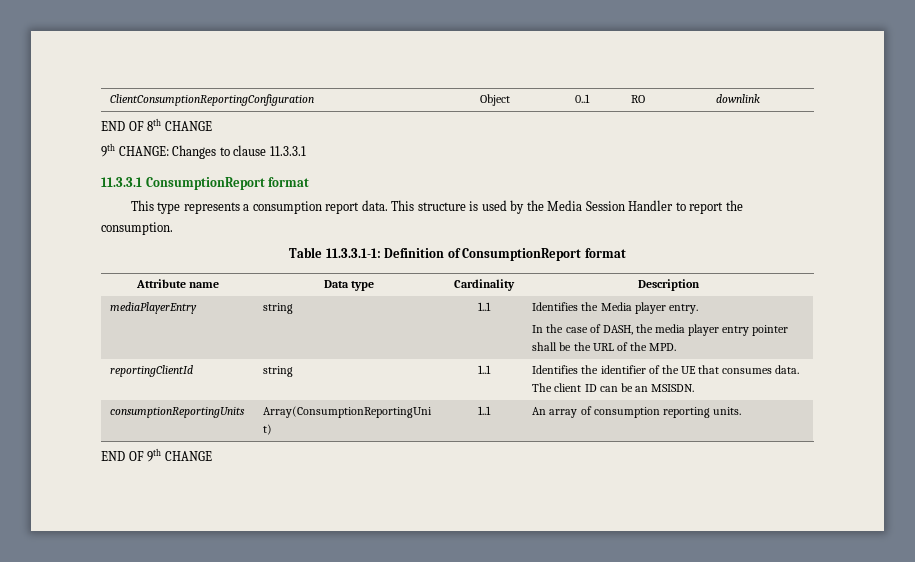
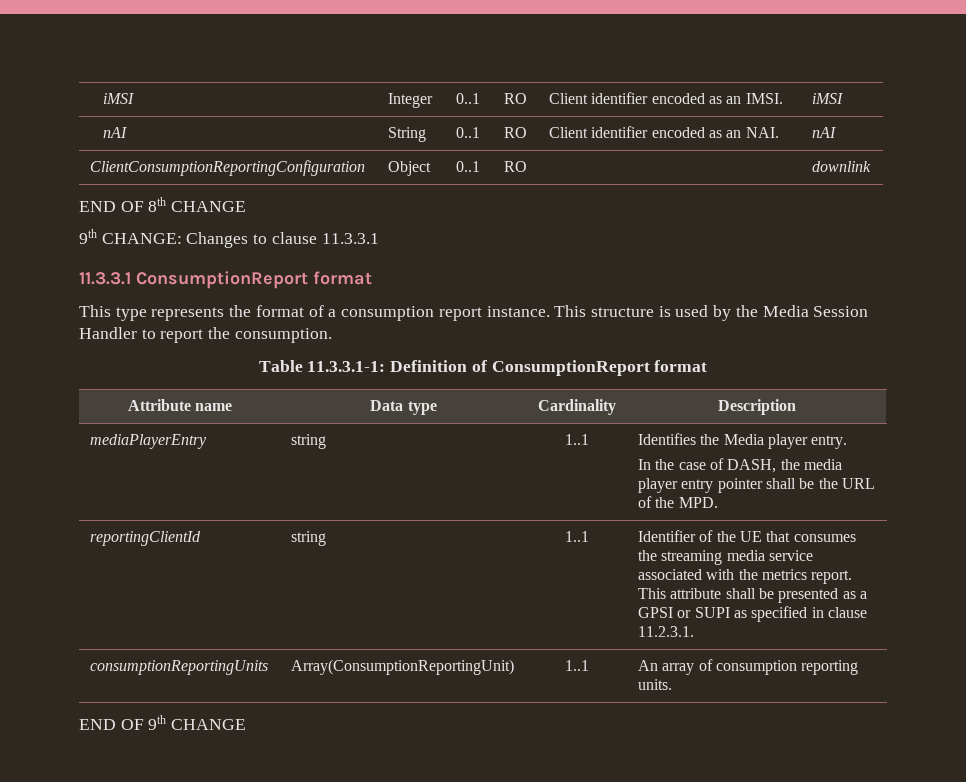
(110, 100) none -> [103,93,135,104] [388,93,434,108] [456,93,480,104] [503,93,527,104] [549,92,783,104] [812,93,844,104] [103,127,128,138] [388,127,427,142] [456,127,480,138] [503,127,527,138] [549,126,779,138] [812,127,837,138] iMSI | Integer | 0..1 | RO | Client identifier encoded as an IMSI. | iMSI // nAI | String | 0..1 | RO | Client identifier encoded as an NAI. | nAI //
(240, 208) none -> [229,305,324,317] the format of
[361,200,388,211] data. -> [486,306,550,317] instance.
[532,365,646,374] Identifies the identifier -> [638,530,697,542] Identifier
[775,365,800,374] [532,383,695,392] data. The client ID can be an MSISDN. -> [638,550,814,565] [638,569,853,584] [638,588,868,603] [638,606,868,622] [638,626,695,637] the streaming media service associated with the metrics report. This attribute shall be presented as a GPSI or SUPI as specified in clause 11.2.3.1.

